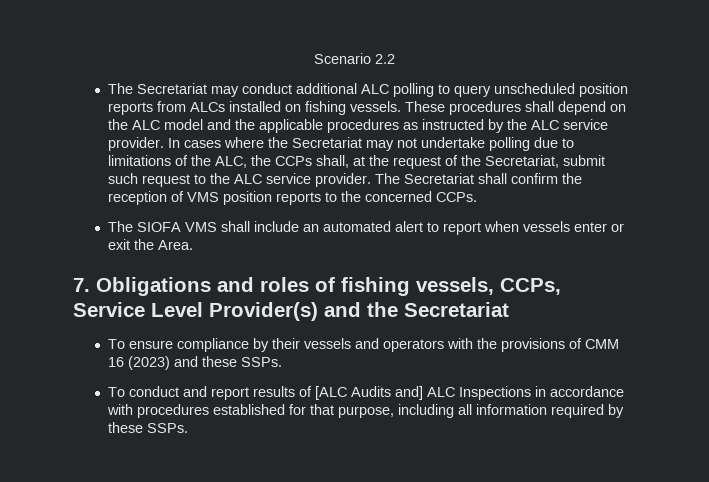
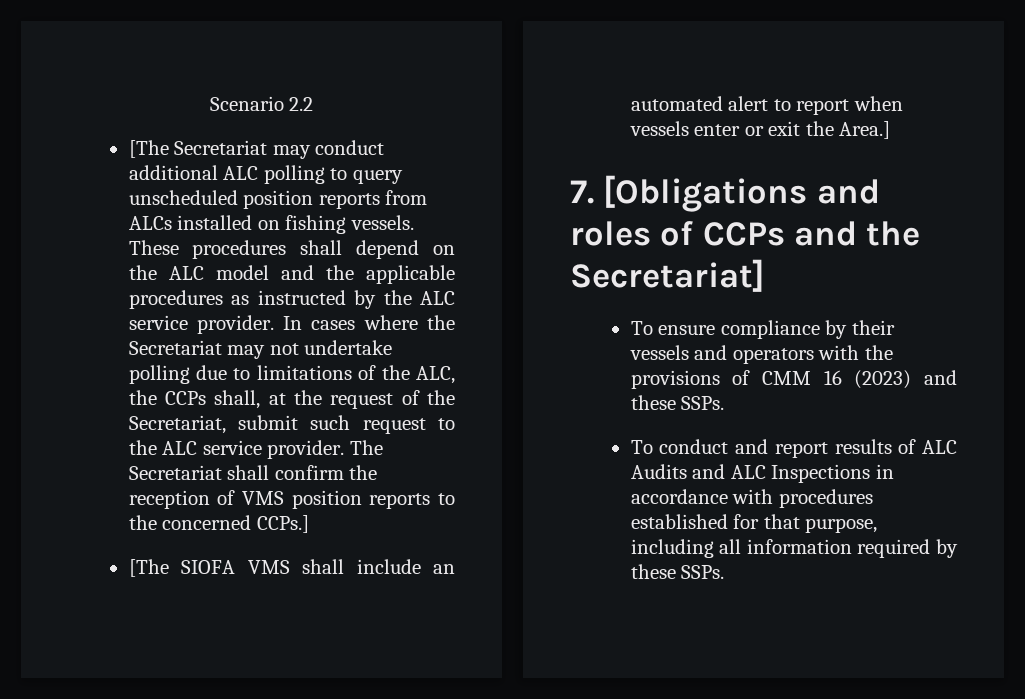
[107,83,133,94] The -> [128,140,169,158] [The
[435,192,477,202] [107,221,133,232] CCPs. // The -> [256,515,309,533] [128,559,169,577] CCPs.] // [The
[157,240,193,250] Area. -> [839,121,891,139] Area.]
[96,277,211,296] Obligations -> [603,175,808,212] [Obligations
[341,277,561,296] [73,302,509,321] fishing vessels, CCPs, Service Level Provider(s) and the Secretariat -> [702,221,921,246] [570,259,765,292] CCPs and the Secretariat]
[314,386,423,400] [ALC Audits and] -> [922,440,957,454] [630,464,726,479] ALC Audits and

